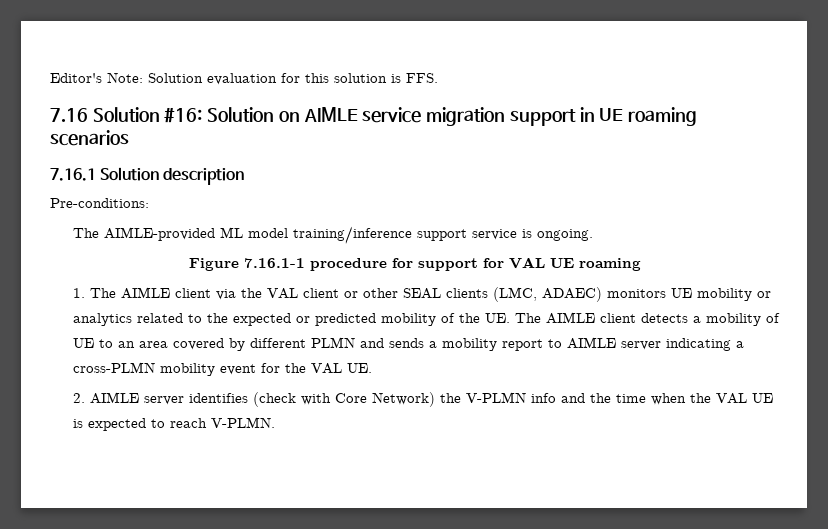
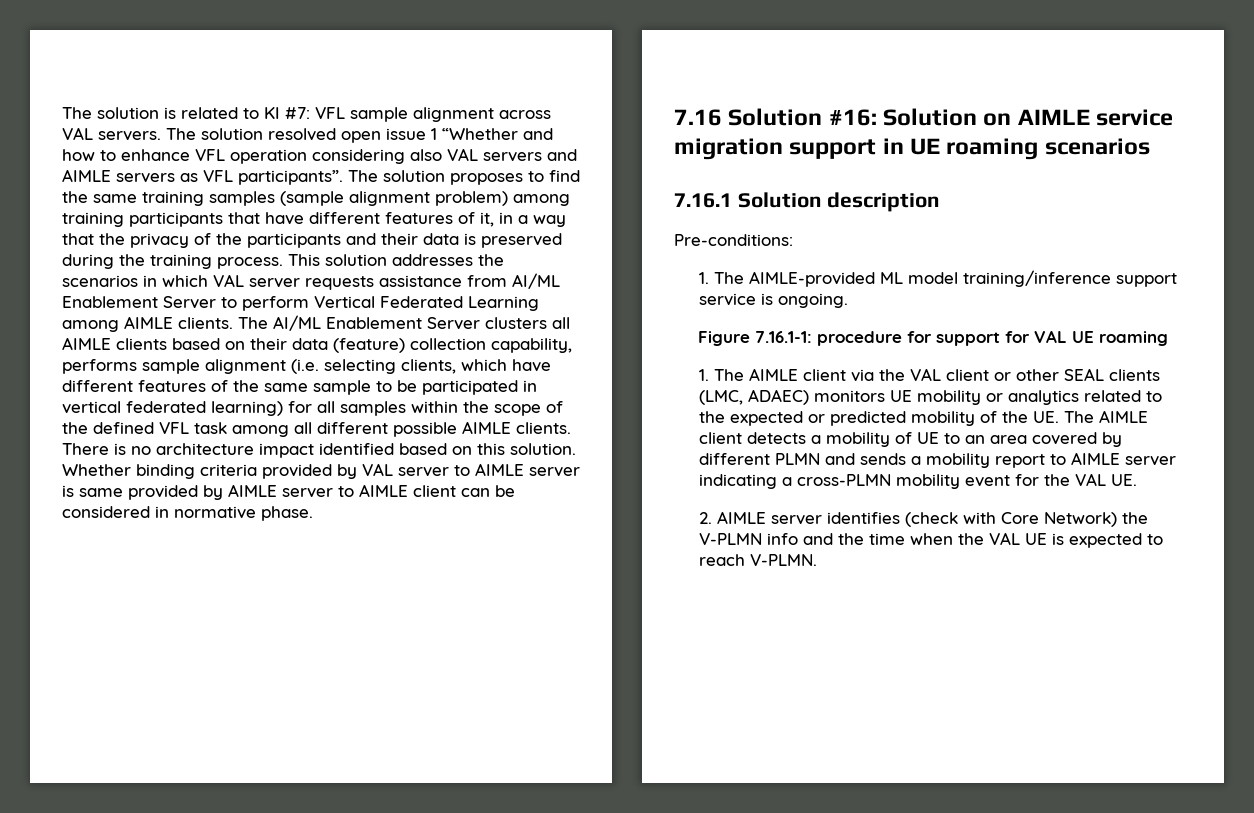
[50,72,438,85] Editor's Note: Solution evaluation for this solution is FFS. -> [62,107,551,122] [62,127,553,143] [62,148,577,164] [62,169,580,185] [62,191,570,206] [62,212,566,227] [62,233,562,248] [62,254,504,269] [62,273,560,290] [62,296,539,311] [62,315,570,332] [62,337,572,353] [62,359,551,374] [62,380,537,395] [62,401,563,416] [62,421,571,437] [62,443,576,458] [62,463,580,479] [62,484,515,500] [62,506,313,521] The solution is related to KI #7: VFL sample alignment across VAL servers. The solution resolved open issue 1 “Whether and how to enhance VFL operation considering also VAL servers and AIMLE servers as VFL participants”. The solution proposes to find the same training samples (sample alignment problem) among training participants that have different features of it, in a way that the privacy of the participants and their data is preserved during the training process. This solution addresses the scenarios in which VAL server requests assistance from AI/ML Enablement Server to perform Vertical Federated Learning among AIMLE clients. The AI/ML Enablement Server clusters all AIMLE clients based on their data (feature) collection capability, performs sample alignment (i.e. selecting clients, which have different features of the same sample to be participated in vertical federated learning) for all samples within the scope of the defined VFL task among all different possible AIMLE clients. There is no architecture impact identified based on this solution. Whether binding criteria provided by VAL server to AIMLE server is same provided by AIMLE server to AIMLE client can be considered in normative phase.
(149, 203) none -> [698,272,709,284] 1.
[244,258,305,268] 7.16.1-1 -> [755,331,812,343] 7.16.1-1:

